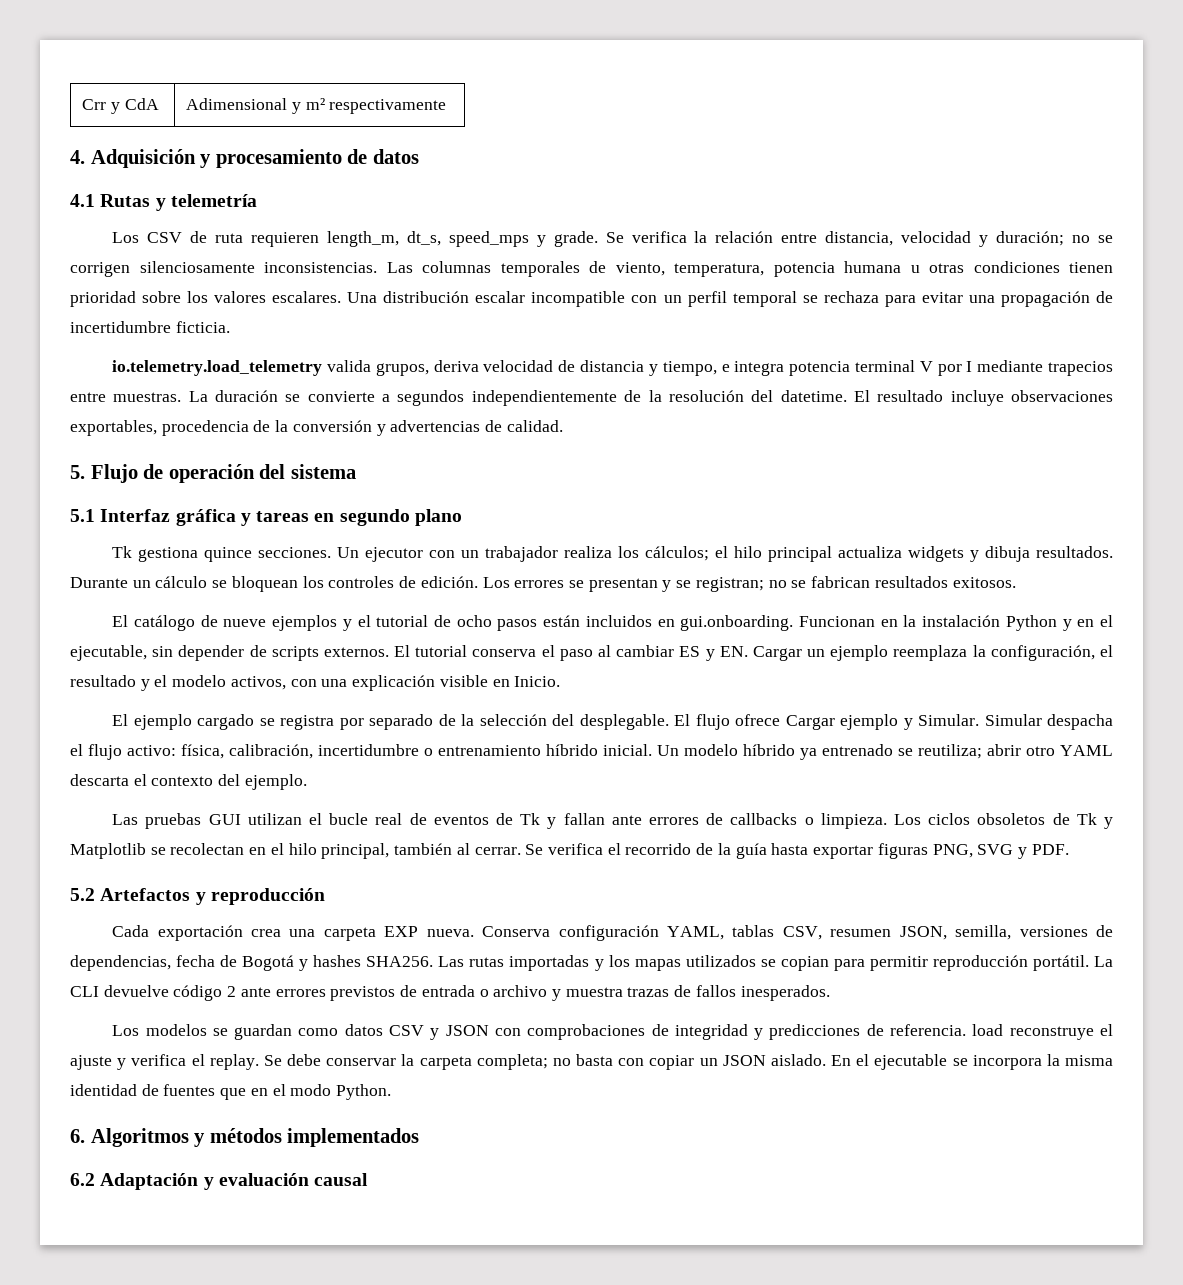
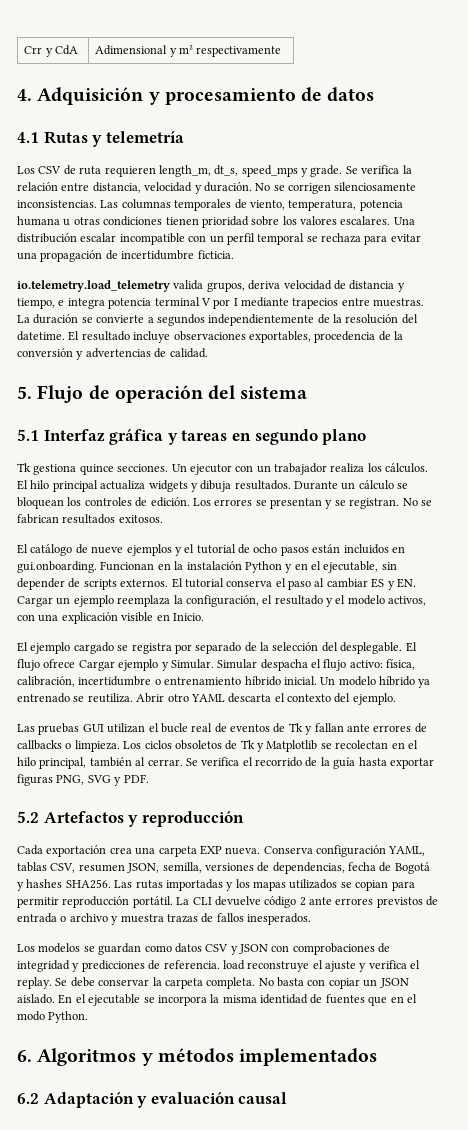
[996,231,1091,246] duración; no -> [203,182,271,192] duración. No
[645,546,729,561] cálculos; el -> [385,463,429,473] [17,480,28,490] cálculos. El
[695,577,787,592] registran; no -> [349,498,418,509] registran. No
[918,744,1021,759] reutiliza; abrir -> [87,693,165,703] reutiliza. Abrir
[476,1054,571,1070] completa; no -> [206,977,274,989] completa. No

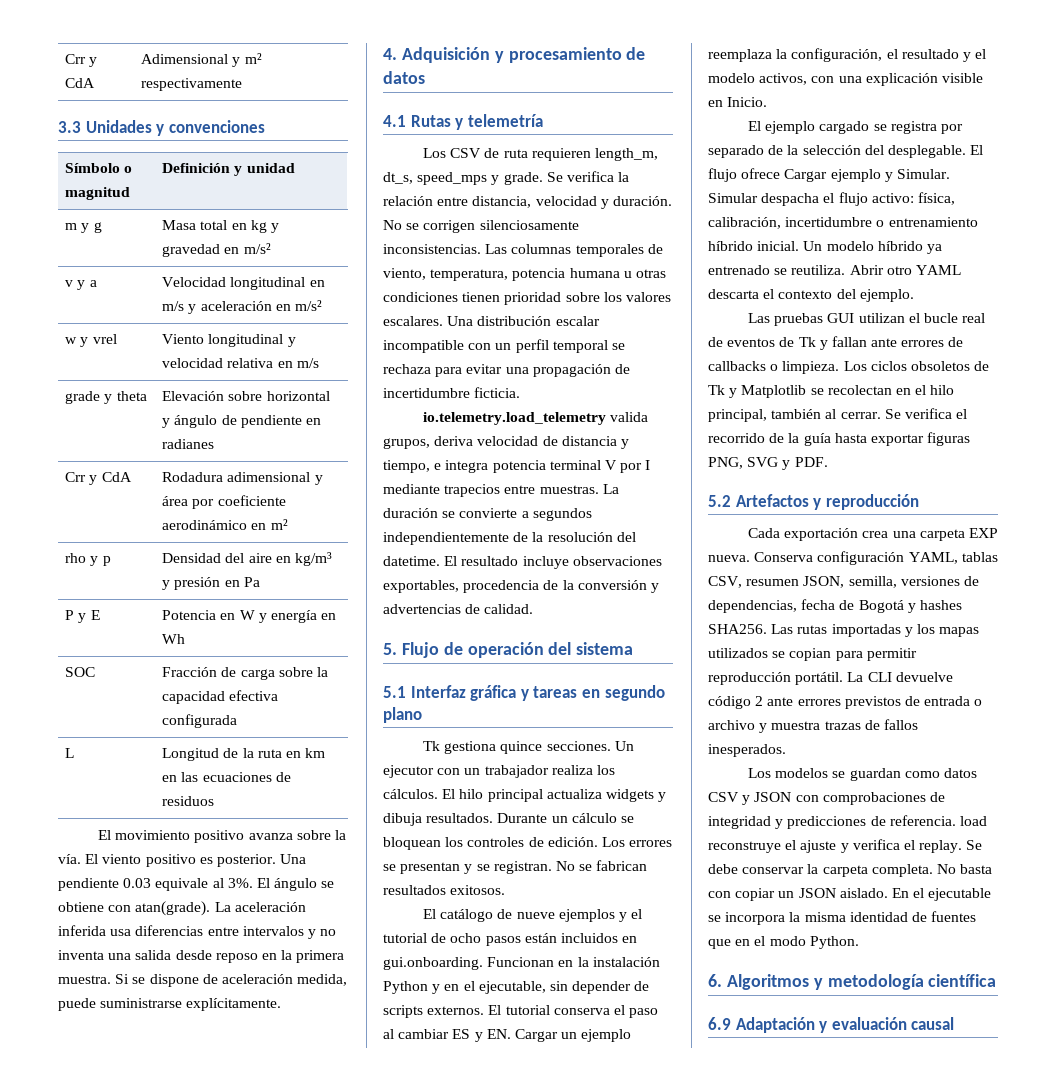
(282, 51) none -> [58,120,265,136] [65,163,133,173] [65,187,131,200] [162,163,295,176] [65,222,102,233] [162,220,280,233] [162,243,271,257] [65,280,97,290] [162,277,325,290] [162,300,323,314] [65,334,117,347] [162,334,296,347] [162,358,319,368] [65,391,147,404] [162,391,330,401] [162,415,322,428] [162,439,215,449] [65,472,132,485] [162,472,323,485] [162,495,286,509] [162,519,288,530] [65,553,111,566] [162,552,333,566] [162,577,260,590] [65,610,100,623] [162,610,337,623] [162,634,186,644] [65,667,96,677] [162,667,329,680] [162,690,279,704] [162,714,238,728] [65,748,75,758] [162,748,326,761] [162,772,291,782] [162,796,215,806] [97,830,346,843] [58,854,307,867] [58,878,335,891] [58,901,306,916] [58,925,337,939] [58,950,345,963] [58,974,348,987] [58,998,282,1011] // 3.3 Unidades y convenciones // Símbolo o magnitud | Definición y unidad // m y g | Masa total en kg y gravedad en m/s² // v y a | Velocidad longitudinal en m/s y aceleración en m/s² // w y vrel | Viento longitudinal y velocidad relativa en m/s // grade y theta | Elevación sobre horizontal y ángulo de pendiente en radianes // Crr y CdA | Rodadura adimensional y área por coeficiente aerodinámico en m² // rho y p | Densidad del aire en kg/m³ y presión en Pa // P y E | Potencia en W y energía en Wh // SOC | Fracción de carga sobre la capacidad efectiva configurada // L | Longitud de la ruta en km en las ecuaciones de residuos // El movimiento positivo avanza sobre la vía. El viento positivo es posterior. Una pendiente 0.03 equivale al 3%. El ángulo se obtiene con atan(grade). La aceleración inferida usa diferencias entre intervalos y no inventa una salida desde reposo en la primera muestra. Si se dispone de aceleración medida, puede suministrarse explícitamente.
[157,1048,378,1066] [17,1093,39,1104] métodos implementados // 6.2 -> [827,974,997,990] [708,1017,731,1030] metodología científica // 6.9

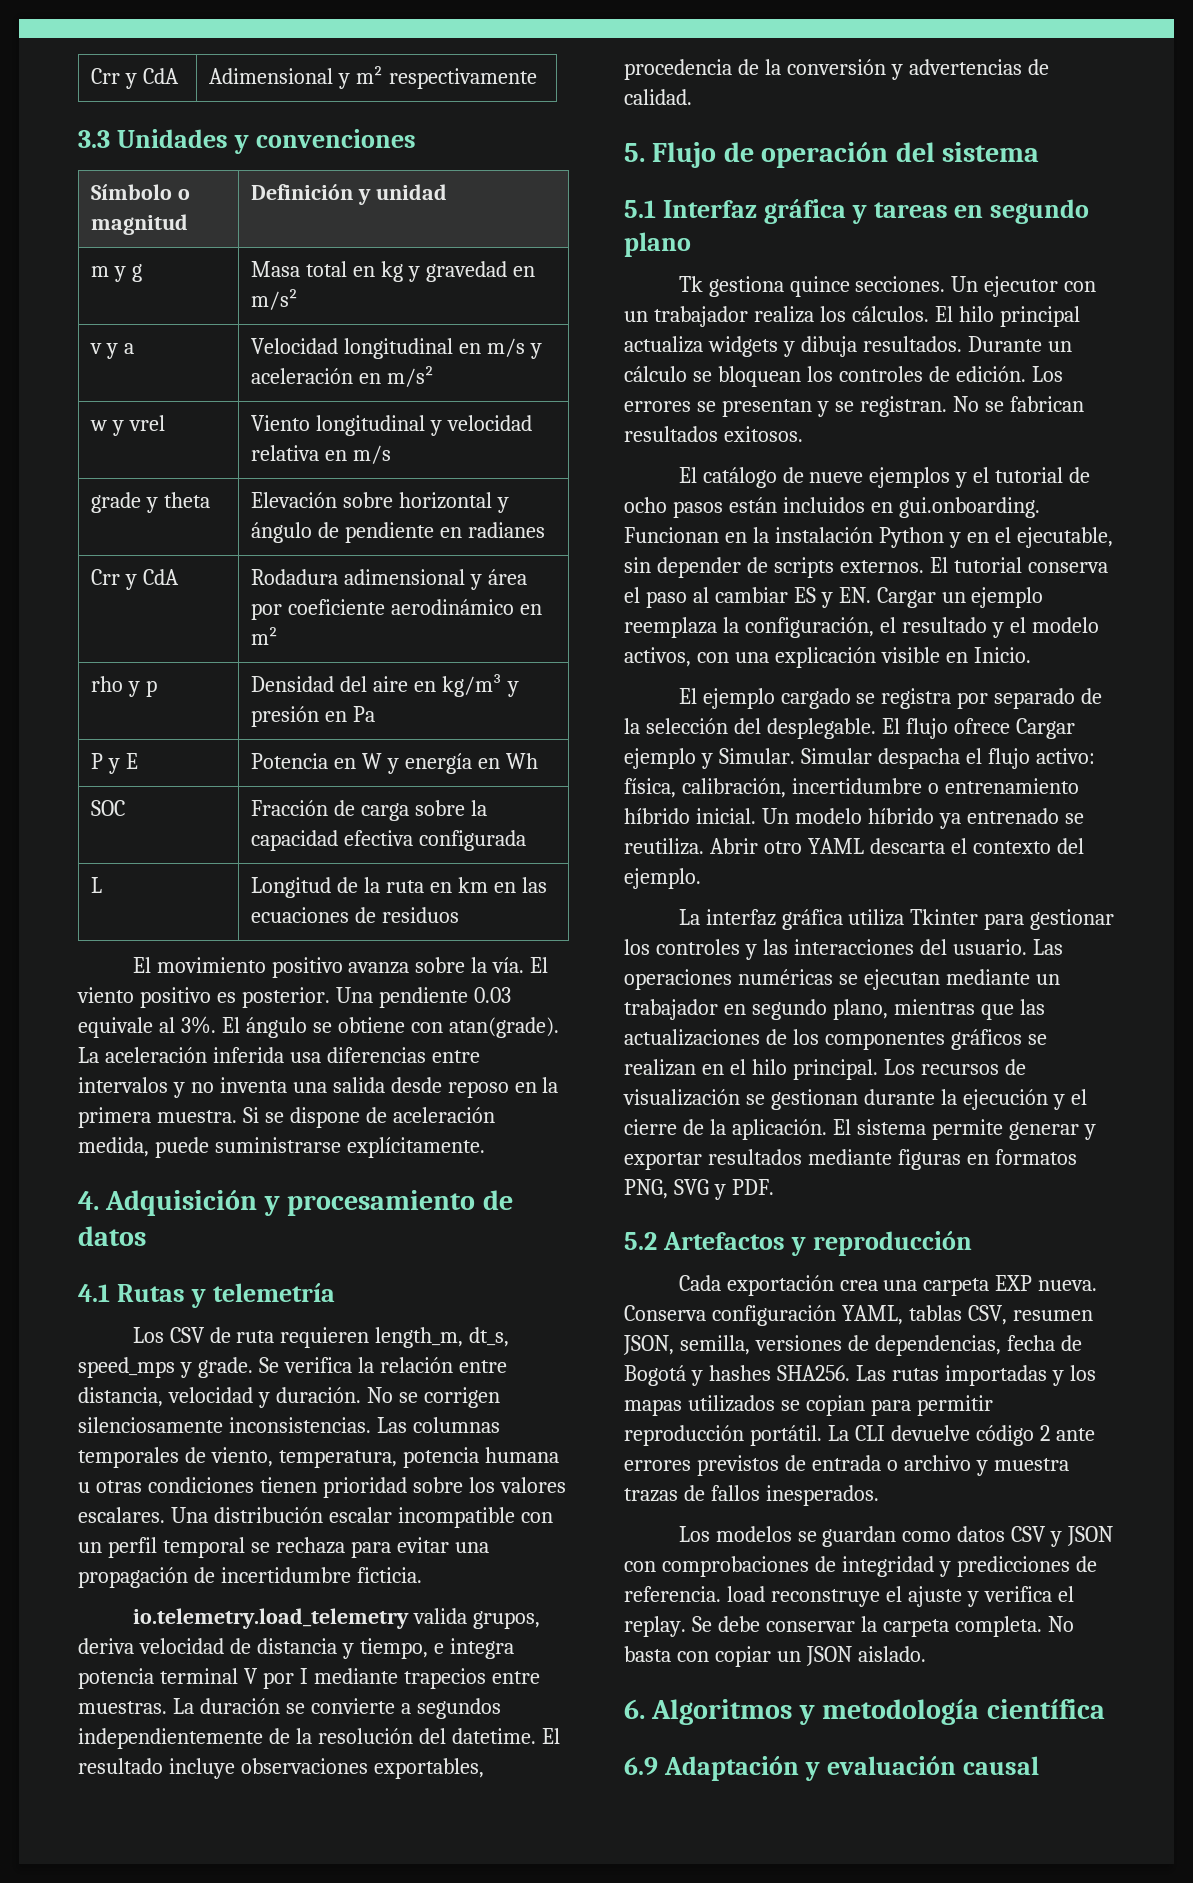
[747,313,986,326] [708,336,964,350] [708,361,990,374] [708,385,955,398] [708,408,968,422] [708,432,971,446] Las pruebas GUI utilizan el bucle real de eventos de Tk y fallan ante errores de callbacks o limpieza. Los ciclos obsoletos de Tk y Matplotlib se recolectan en el hilo principal, también al cerrar. Se verifica el recorrido de la guía hasta exportar figuras -> [678,909,1115,930] [624,939,1063,960] [624,969,1060,990] [624,999,1045,1020] [624,1029,1047,1050] [624,1059,1026,1080] [623,1089,1087,1110] [624,1119,1096,1140] [624,1149,1077,1170] La interfaz gráfica utiliza Tkinter para gestionar los controles y las interacciones del usuario. Las operaciones numéricas se ejecutan mediante un trabajador en segundo plano, mientras que las actualizaciones de los componentes gráficos se realizan en el hilo principal. Los recursos de visualización se gestionan durante la ejecución y el cierre de la aplicación. El sistema permite generar y exportar resultados mediante figuras en formatos
[891,888,992,901] [708,911,977,925] [708,936,859,949] En el ejecutable se incorpora la misma identidad de fuentes que en el modo Python. -> (926, 1654) none

